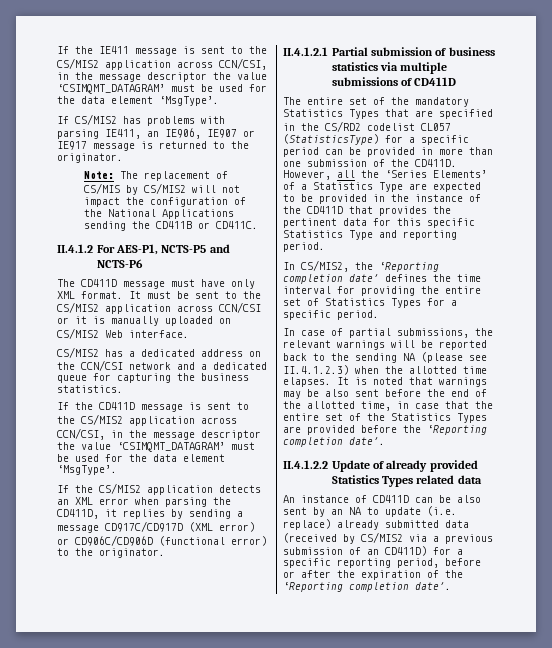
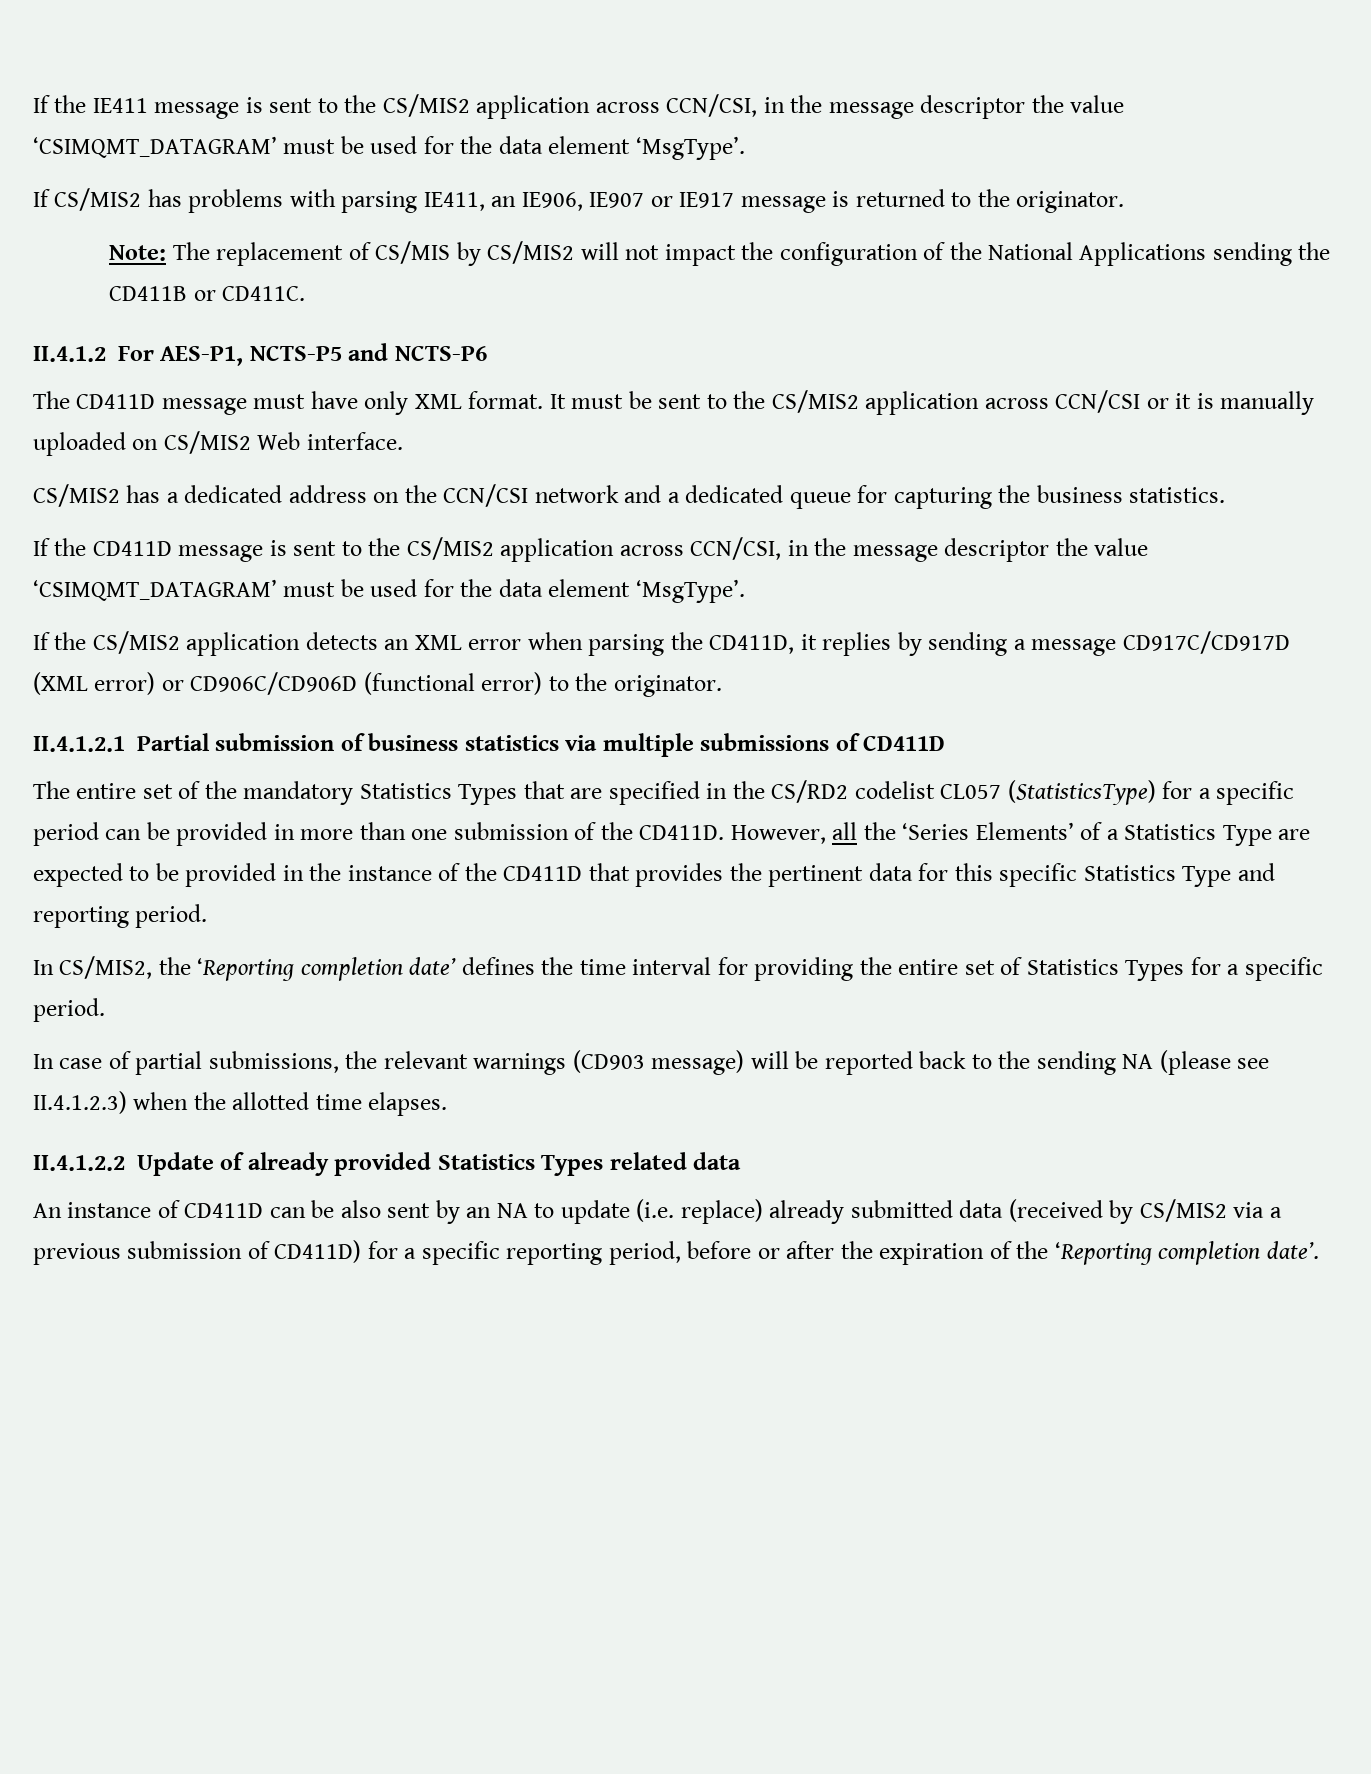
(385, 345) none -> [572,1050,745,1075] (CD903 message)
[337,377,487,387] [283,389,487,399] [283,401,493,411] [283,413,487,423] [283,425,487,435] [283,437,385,447] It is noted that warnings may be also sent before the end of the allotted time, in case that the entire set of the Statistics Types are provided before the ‘Reporting completion date’. -> (448, 1104) none
[367,549,379,555] an -> (270, 1250) none

